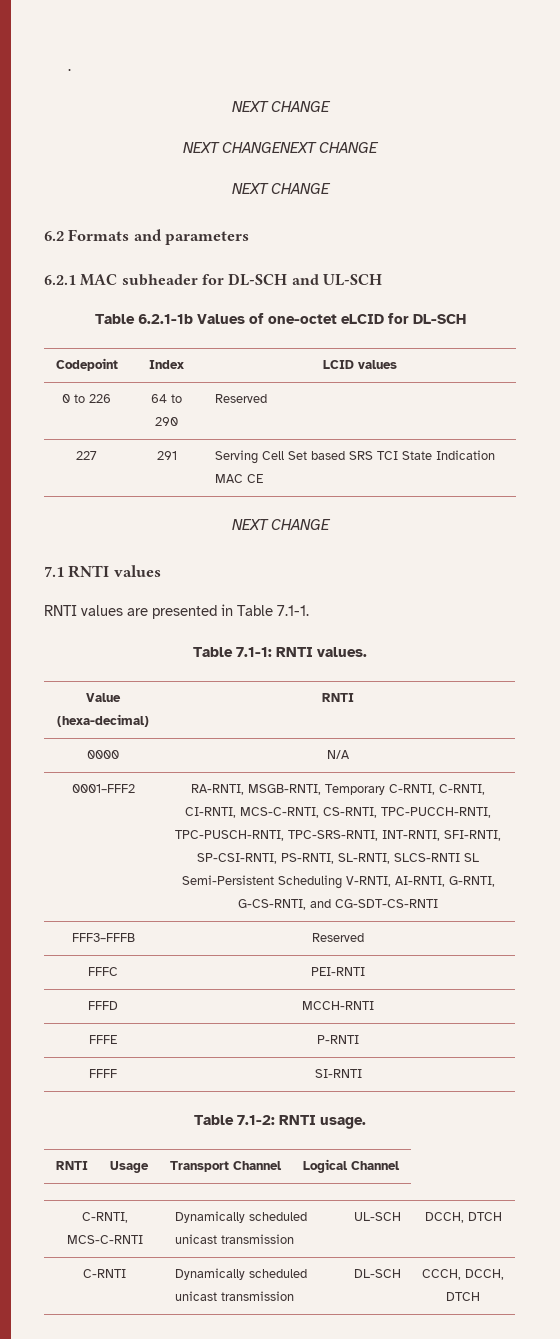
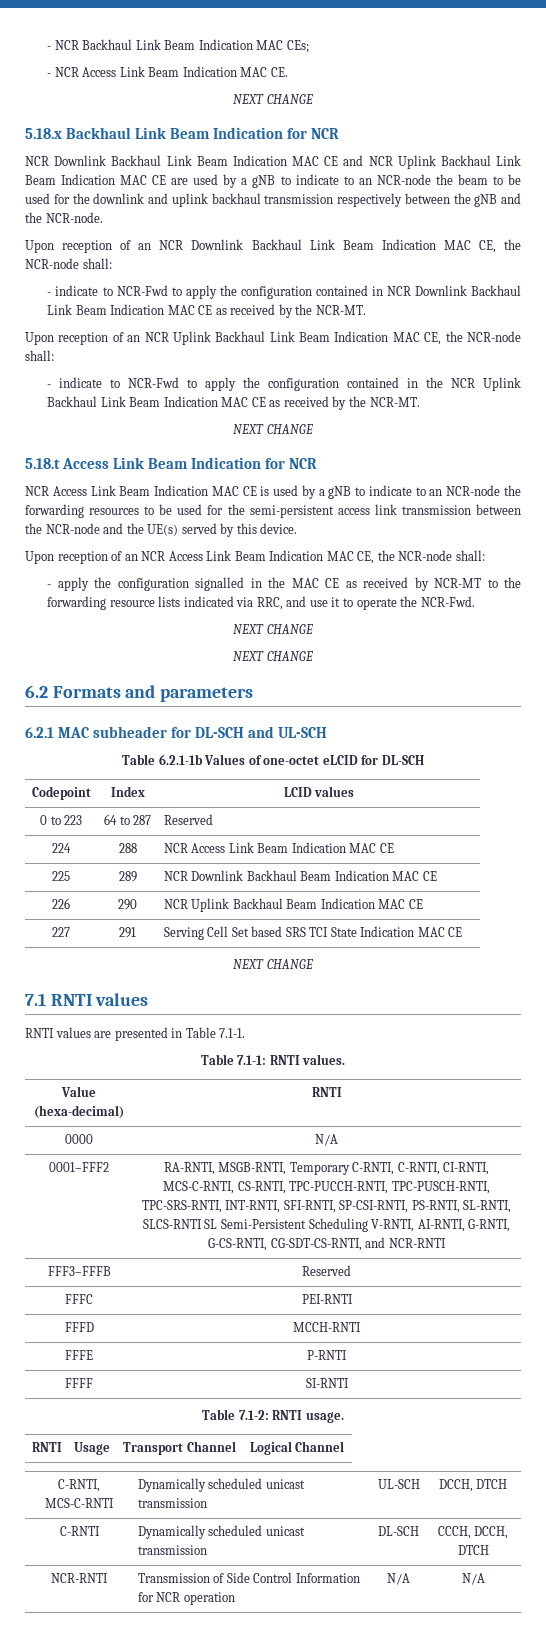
[68,68,72,71] [231,101,331,112] [183,142,317,153] . // NEXT CHANGE // NEXT CHANGENEXT -> [47,39,309,53] [47,66,288,77] [233,94,313,104] [25,127,340,139] [25,155,521,169] [25,174,521,188] [25,193,521,207] [25,212,103,223] [25,239,521,253] [25,258,112,269] [47,285,521,299] [47,304,366,318] [25,331,521,345] [25,350,54,361] [47,377,521,391] [47,396,420,410] [233,424,313,434] [25,457,318,469] [25,485,521,499] [25,504,521,518] [25,523,298,537] [25,550,485,564] [47,577,521,591] [47,596,475,610] [233,624,265,634] - NCR Backhaul Link Beam Indication MAC CEs; // - NCR Access Link Beam Indication MAC CE. // NEXT CHANGE // 5.18.x Backhaul Link Beam Indication for NCR // NCR Downlink Backhaul Link Beam Indication MAC CE and NCR Uplink Backhaul Link Beam Indication MAC CE are used by a gNB to indicate to an NCR-node the beam to be used for the downlink and uplink backhaul transmission respectively between the gNB and the NCR-node. // Upon reception of an NCR Downlink Backhaul Link Beam Indication MAC CE, the NCR-node shall: // - indicate to NCR-Fwd to apply the configuration contained in NCR Downlink Backhaul Link Beam Indication MAC CE as received by the NCR-MT. // Upon reception of an NCR Uplink Backhaul Link Beam Indication MAC CE, the NCR-node shall: // - indicate to NCR-Fwd to apply the configuration contained in the NCR Uplink Backhaul Link Beam Indication MAC CE as received by the NCR-MT. // NEXT CHANGE // 5.18.t Access Link Beam Indication for NCR // NCR Access Link Beam Indication MAC CE is used by a gNB to indicate to an NCR-node the forwarding resources to be used for the semi-persistent access link transmission between the NCR-node and the UE(s) served by this device. // Upon reception of an NCR Access Link Beam Indication MAC CE, the NCR-node shall: // - apply the configuration signalled in the MAC CE as received by NCR-MT to the forwarding resource lists indicated via RRC, and use it to operate the NCR-Fwd. // NEXT
[89,394,111,403] 226 -> [64,815,83,825] 223
[155,417,178,426] [214,394,267,403] 290 | Reserved -> [133,815,152,825] [163,814,213,825] [52,843,71,853] [118,843,137,853] [163,842,394,853] [52,871,70,881] [118,871,137,882] [163,870,437,881] [52,898,70,909] [118,899,137,910] [163,898,423,912] 287 | Reserved // 224 | 288 | NCR Access Link Beam Indication MAC CE // 225 | 289 | NCR Downlink Backhaul Beam Indication MAC CE // 226 | 290 | NCR Uplink Backhaul Beam Indication MAC CE
[310,899,438,908] and CG-SDT-CS-RNTI -> [270,1237,446,1251] CG-SDT-CS-RNTI, and NCR-RNTI
(480, 1296) none -> [51,1573,108,1583] [137,1572,360,1583] [137,1592,235,1605] [387,1573,410,1585] [461,1573,485,1585] // NCR-RNTI | Transmission of Side Control Information for NCR operation | N/A | N/A

